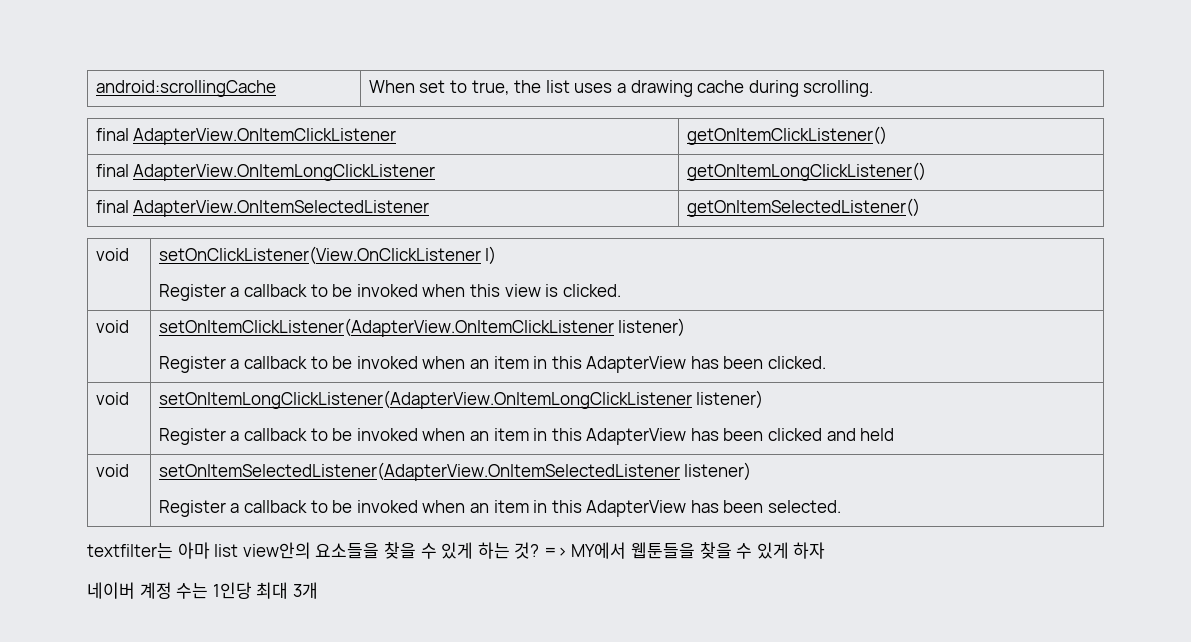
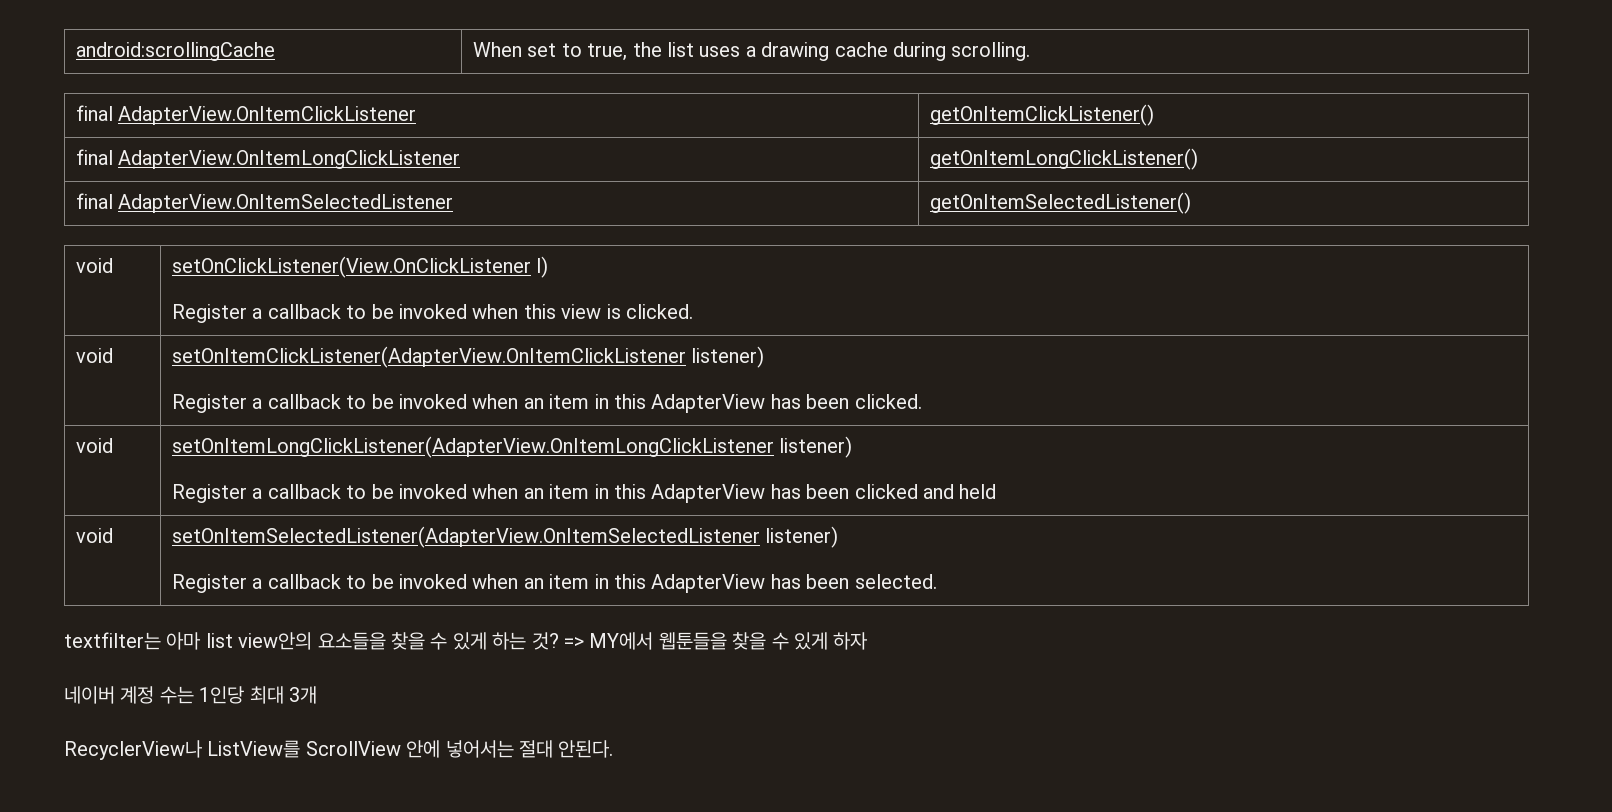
(318, 590) none -> [64,740,614,760] // RecyclerView나 ListView를 ScrollView 안에 넣어서는 절대 안된다.

